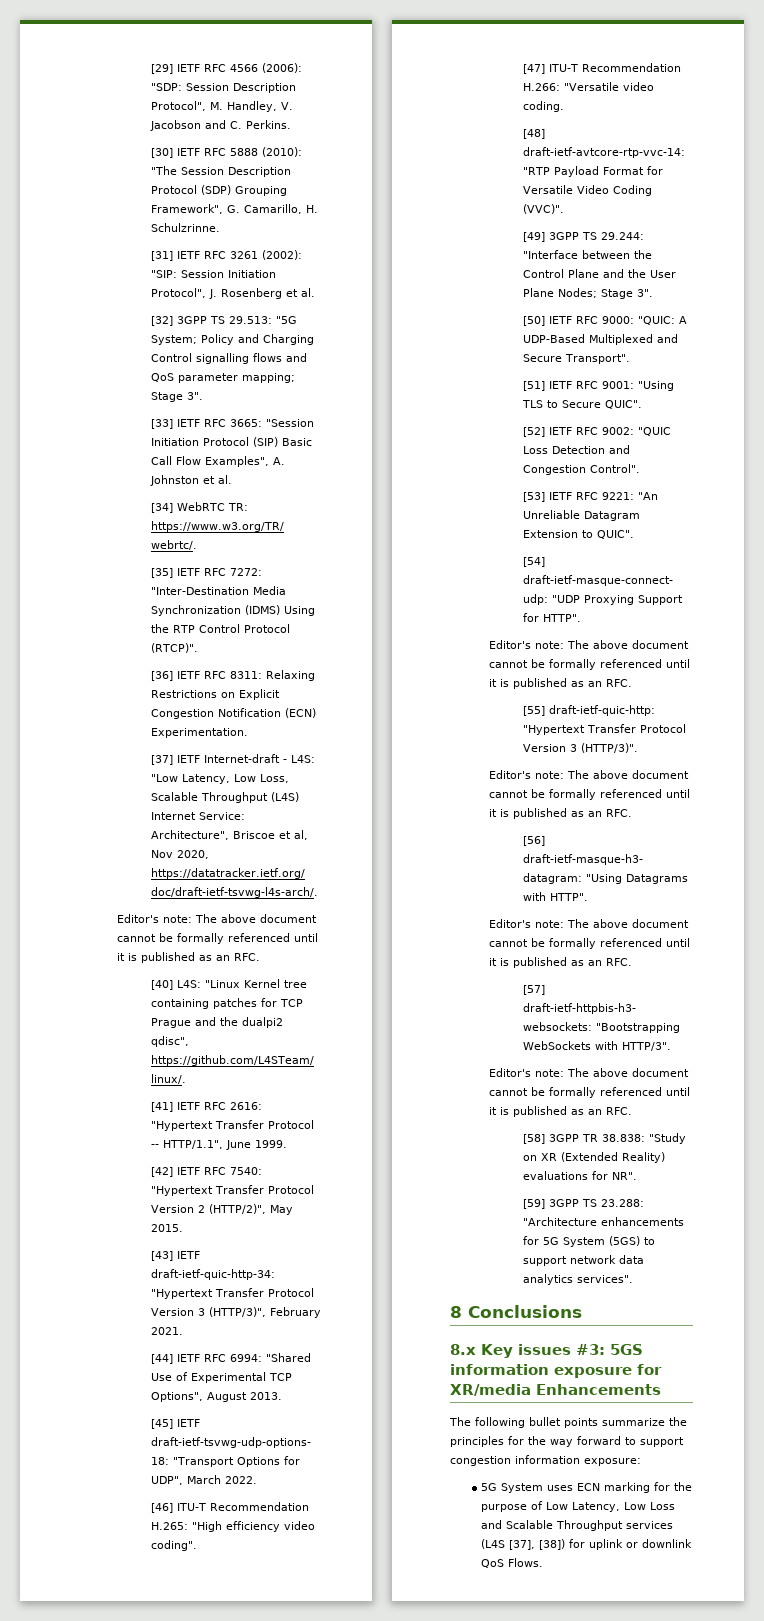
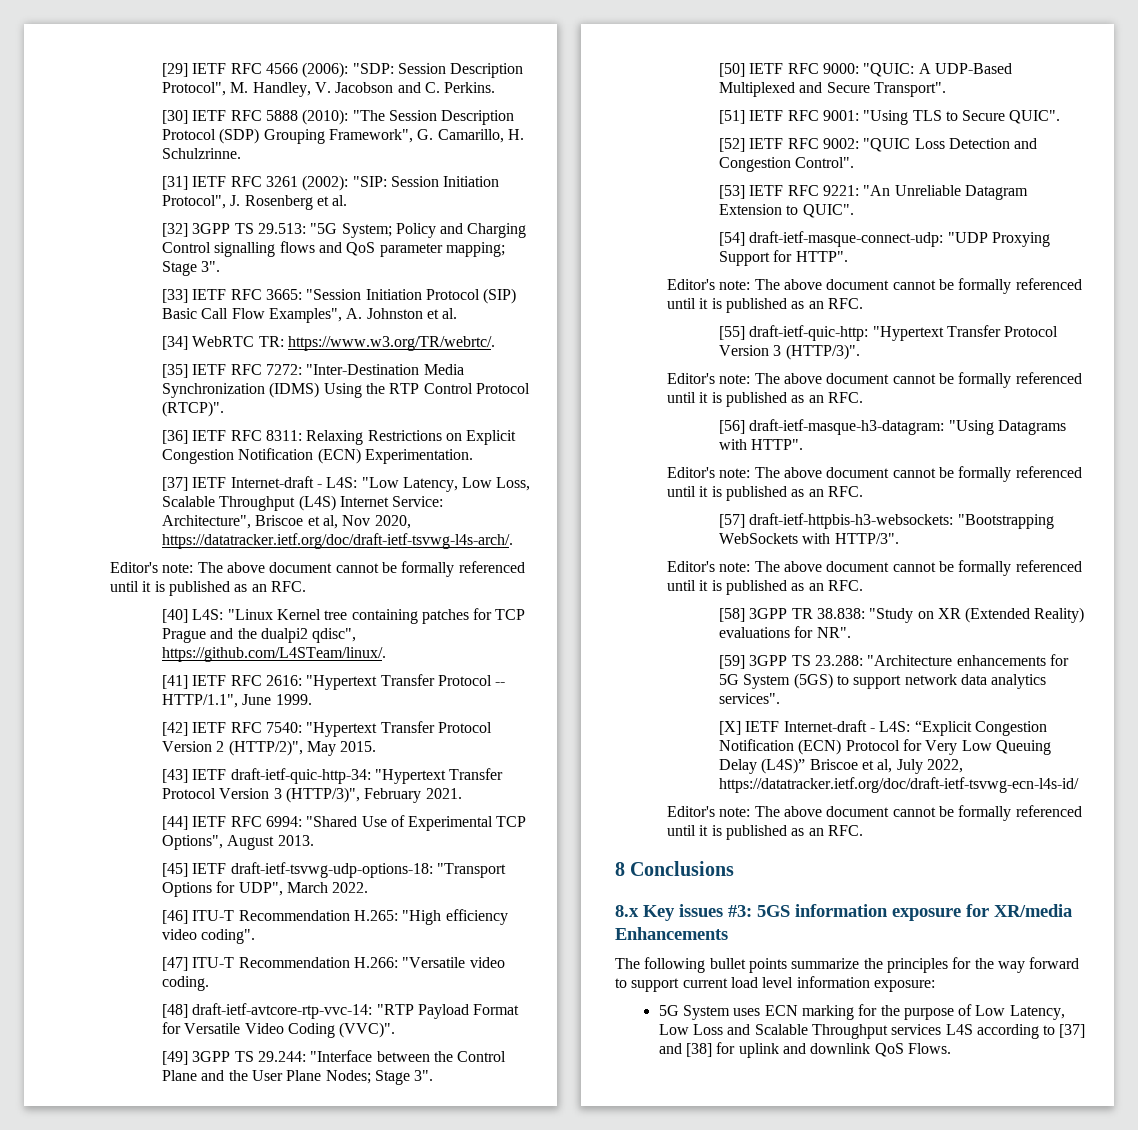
(633, 1279) none -> [718,720,1047,736] [718,739,1051,755] [718,758,963,774] [718,777,1079,793] [666,805,1082,821] [666,825,863,840] // [X] IETF Internet-draft - L4S: “Explicit Congestion Notification (ECN) Protocol for Very Low Queuing Delay (L4S)” Briscoe et al, July 2022, https://datatracker.ietf.org/doc/draft-ietf-tsvwg-ecn-l4s-id/ // Editor's note: The above document cannot be formally referenced until it is published as an RFC.
[450,1456,511,1466] congestion -> [682,977,794,988] current load level
[481,1539,566,1550] (L4S [37], [38]) -> [945,1024,1086,1039] [658,1043,712,1057] L4S according to [37] and [38]
[626,1542,639,1548] or -> [782,1043,806,1054] and

